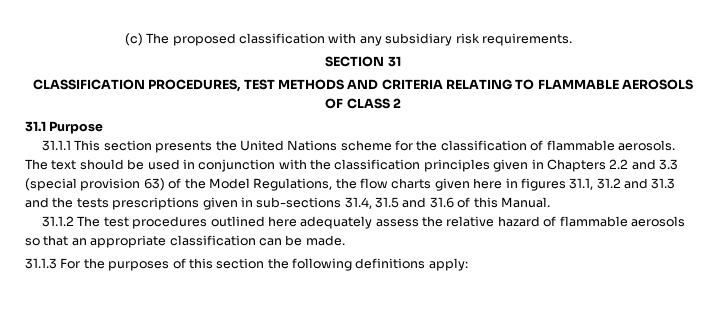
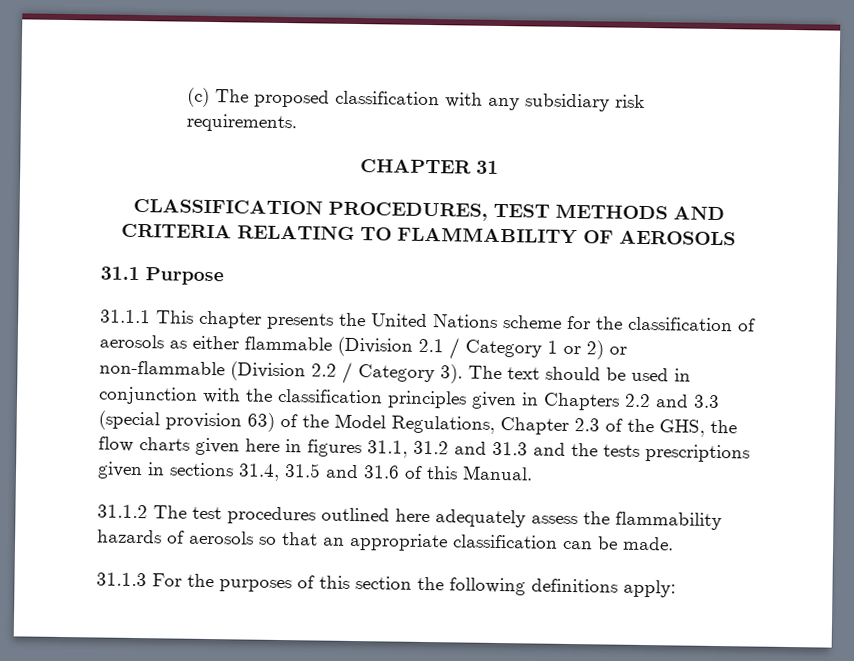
[325,56,385,67] SECTION -> [360,159,472,174] CHAPTER
[537,79,619,90] FLAMMABLE -> [397,226,614,245] FLAMMABILITY OF
[325,98,401,109] OF CLASS 2 -> (736, 238) none
[103,140,152,151] section -> [199,310,262,329] chapter
[546,140,675,151] flammable aerosols. -> [99,334,627,360] [99,360,463,384] aerosols as either flammable (Division 2.1 / Category 1 or 2) or non-flammable (Division 2.2 / Category 3).
(333, 184) none -> [500,417,705,437] Chapter 2.3 of the GHS,
[256,197,342,208] sub-sections -> [169,462,234,477] sections
[446,216,628,227] relative hazard of flammable -> [615,511,722,531] [97,529,185,544] flammability hazards of

